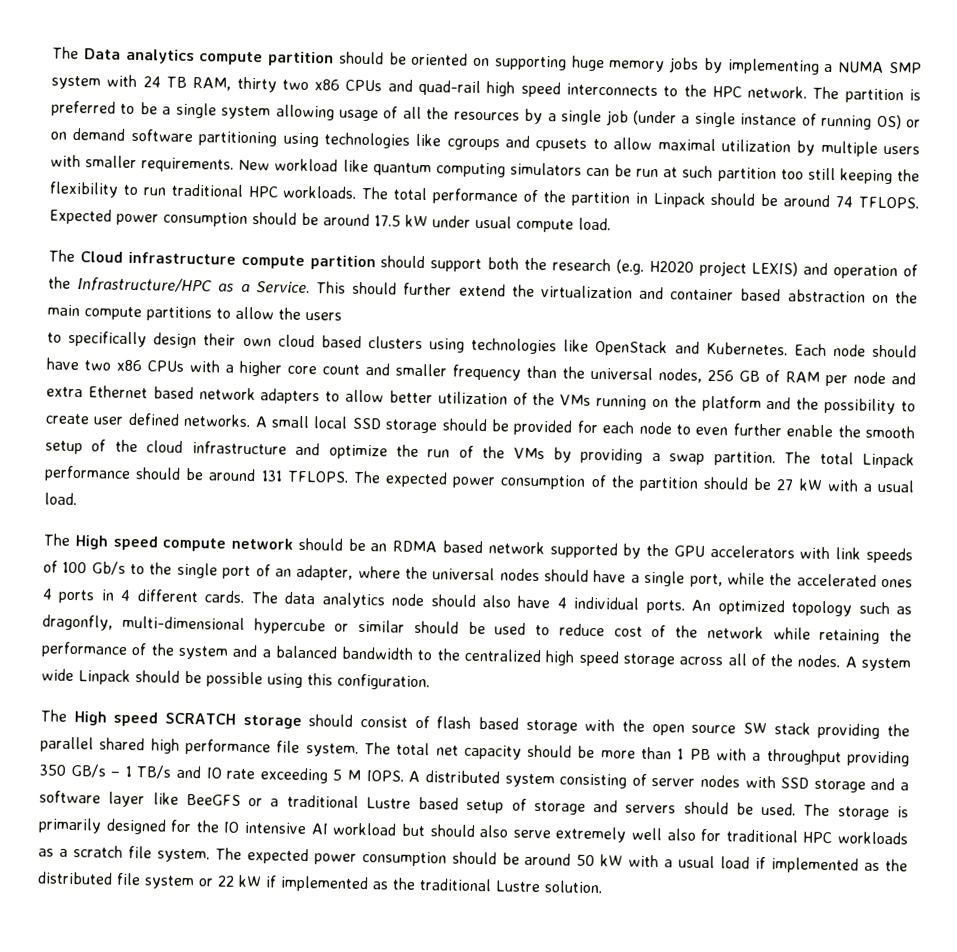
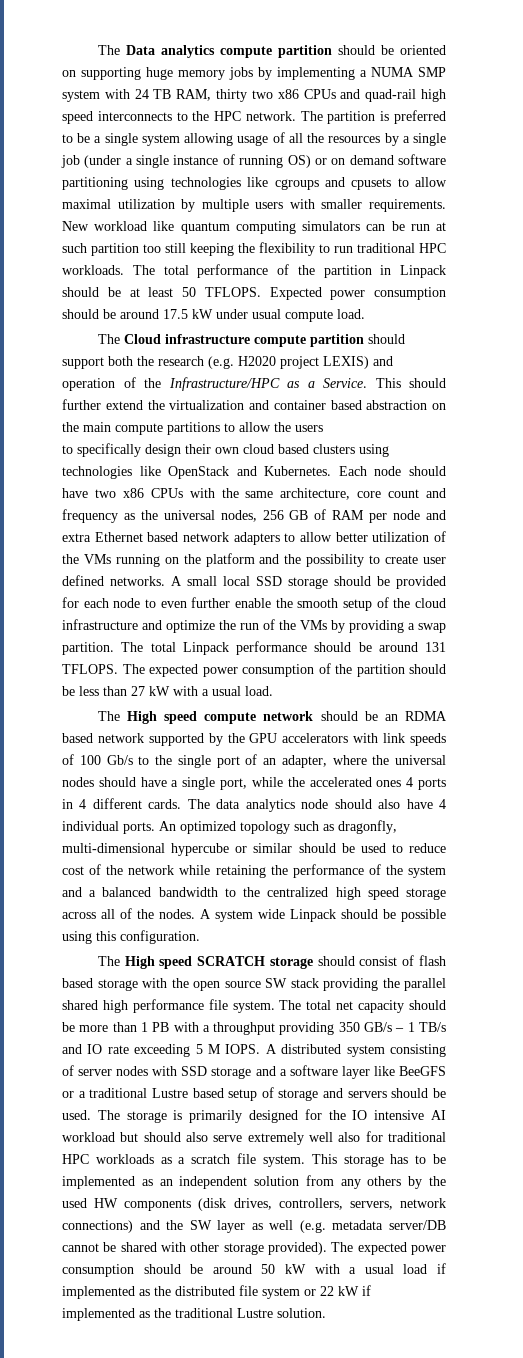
[783,194,854,208] around 74 -> [129,287,196,297] at least 50
[225,360,557,381] a higher core count and smaller frequency than -> [221,488,446,500] [62,509,135,523] the same architecture, core count and frequency as
(773, 484) none -> [79,686,127,696] less than
(210, 855) none -> [311,1154,446,1167] [62,1175,446,1189] [62,1198,446,1211] [62,1220,446,1233] [62,1242,327,1255] This storage has to be implemented as an independent solution from any others by the used HW components (disk drives, controllers, servers, network connections) and the SW layer as well (e.g. metadata server/DB cannot be shared with other storage provided).

